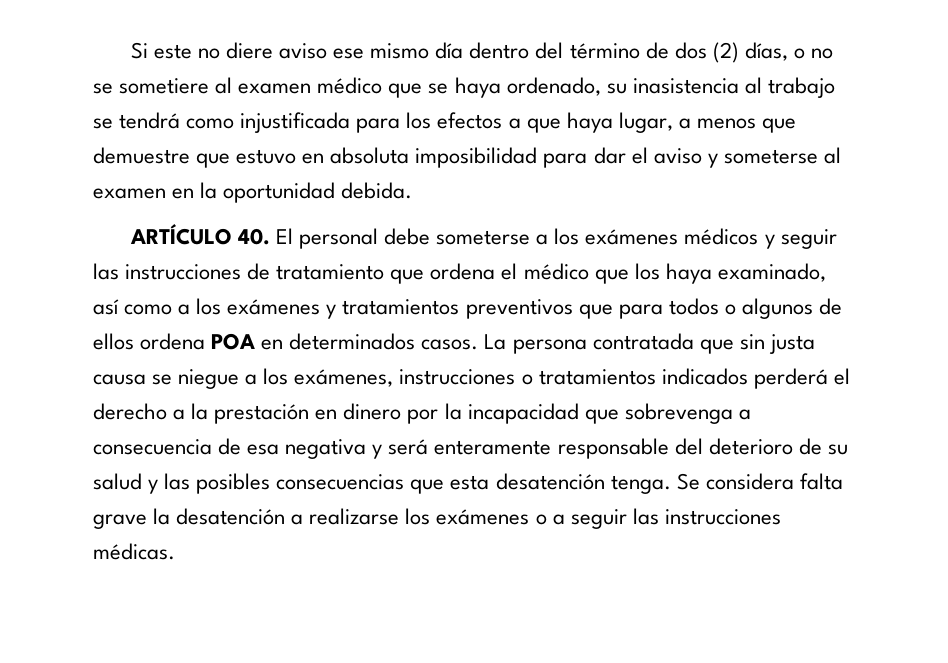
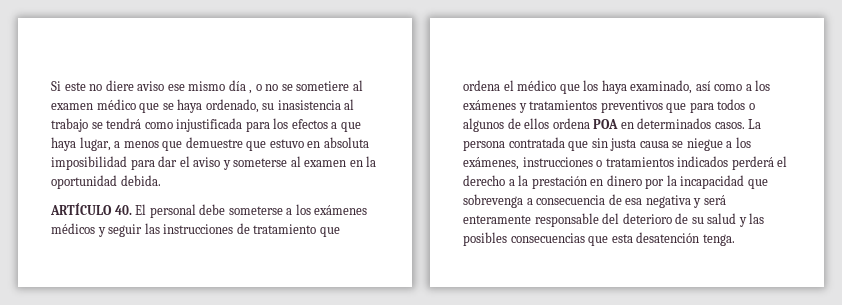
[469,42,788,63] dentro del término de dos (2) días, -> [249,90,253,94] ,
[676,473,843,490] [93,508,781,529] [93,543,175,560] Se considera falta grave la desatención a realizarse los exámenes o a seguir las instrucciones médicas. -> (735, 240) none

